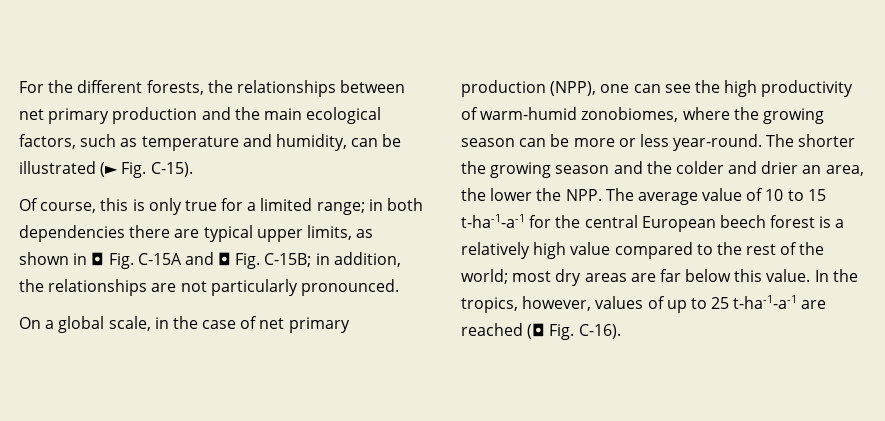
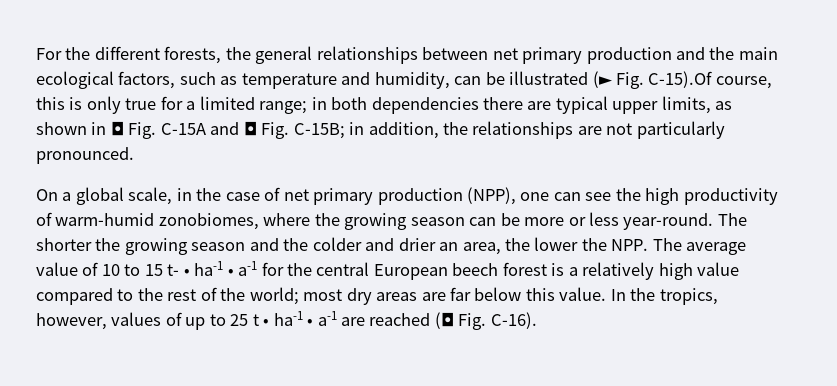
(233, 86) none -> [255,46,313,64] general
[150,162,193,177] [19,198,38,211] C-15). // Of -> [648,71,713,88] C-15).Of
[461,214,525,228] t-ha-1-a-1 -> [167,261,258,276] t- • ha-1 • a-1
[733,295,798,309] t-ha-1-a-1 -> [252,311,337,326] t • ha-1 • a-1

